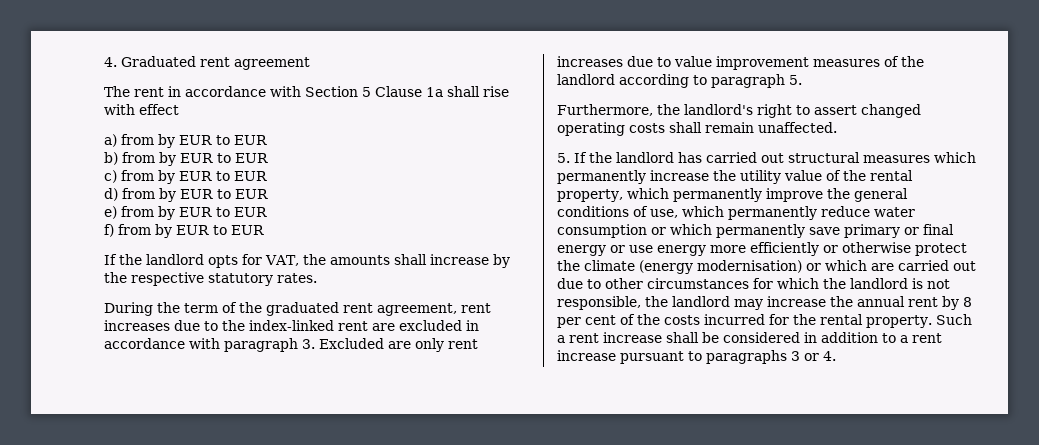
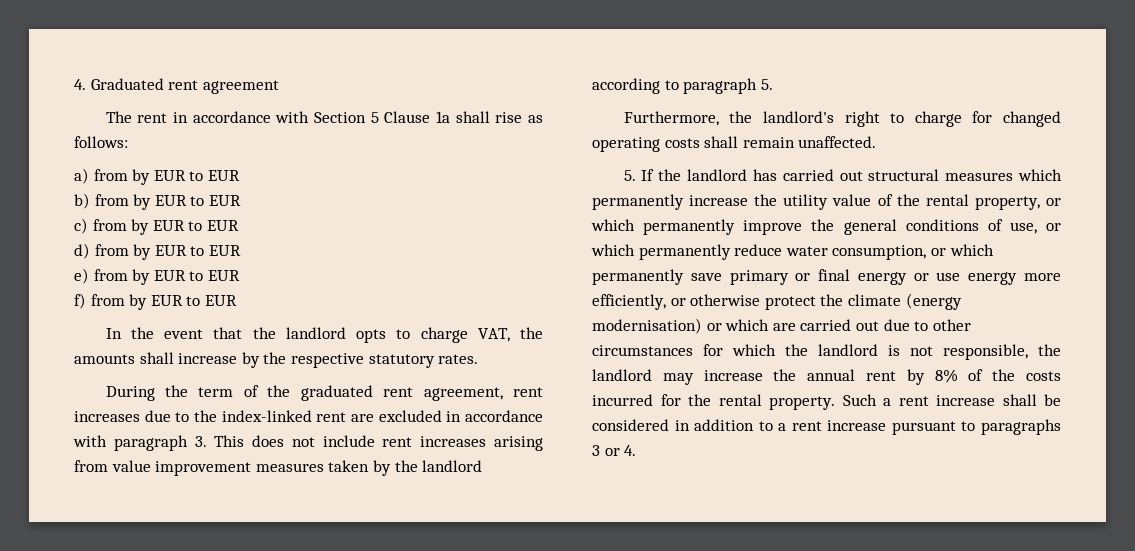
[104,104,179,115] with effect -> [528,115,544,123] [74,136,128,148] as follows:
[104,254,117,265] If -> [105,327,243,339] In the event that
[242,254,262,265] for -> [396,327,468,343] to charge
[319,338,478,352] [557,56,671,67] Excluded are only rent increases due to -> [214,435,543,451] [74,460,108,472] This does not include rent increases arising from
[884,56,899,67] of -> [328,460,391,476] taken by
[814,105,857,115] assert -> [914,111,993,127] charge for
(623, 195) none -> [1046,198,1061,206] or
(678, 213) none -> [1046,223,1061,231] or
[557,224,647,238] consumption -> [832,245,927,260] consumption,
[750,242,819,256] efficiently -> [592,294,666,310] efficiently,
[963,297,972,307] [557,315,616,328] 8 per cent -> [934,369,958,383] 8%

